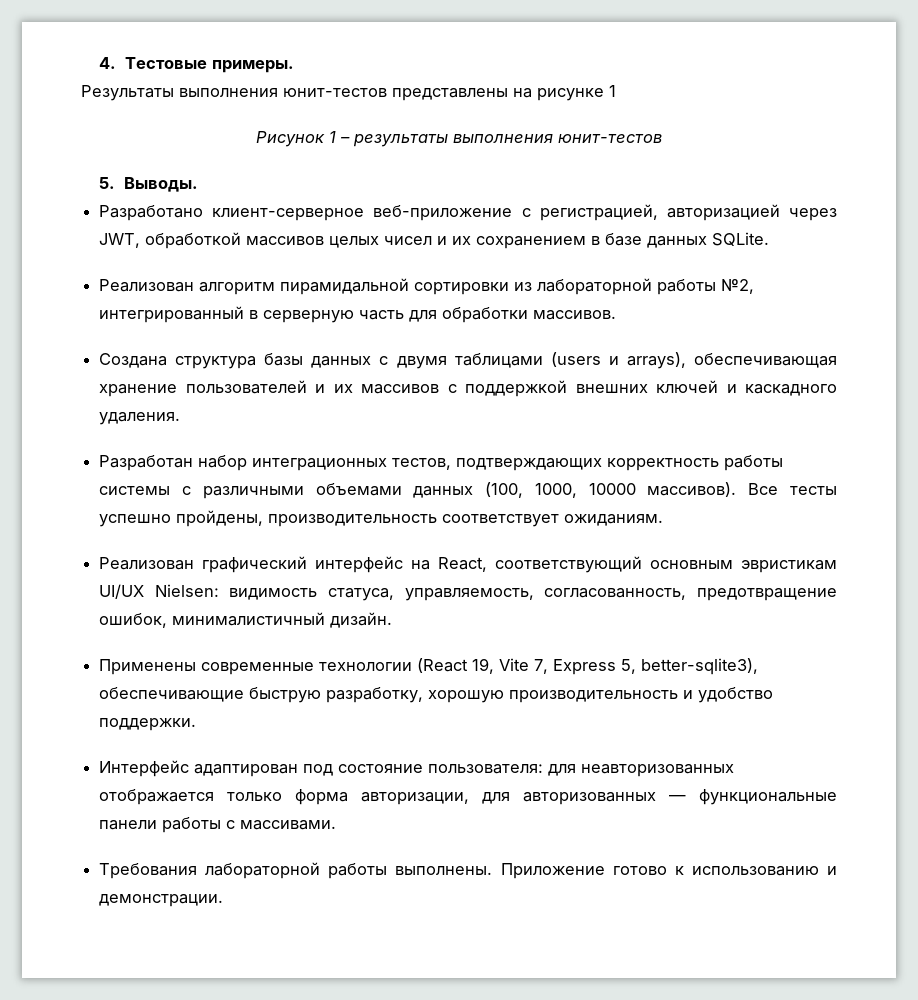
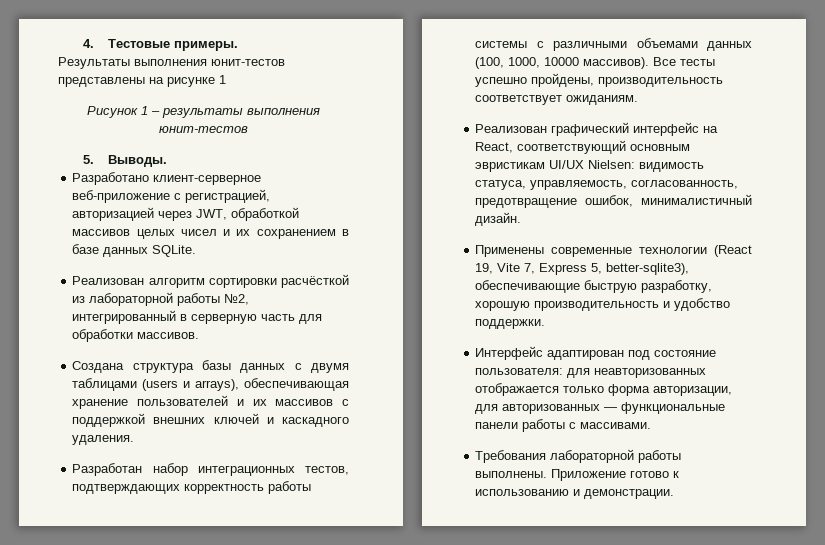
[280,278,510,295] пирамидальной сортировки -> [208,274,349,288] сортировки расчёсткой

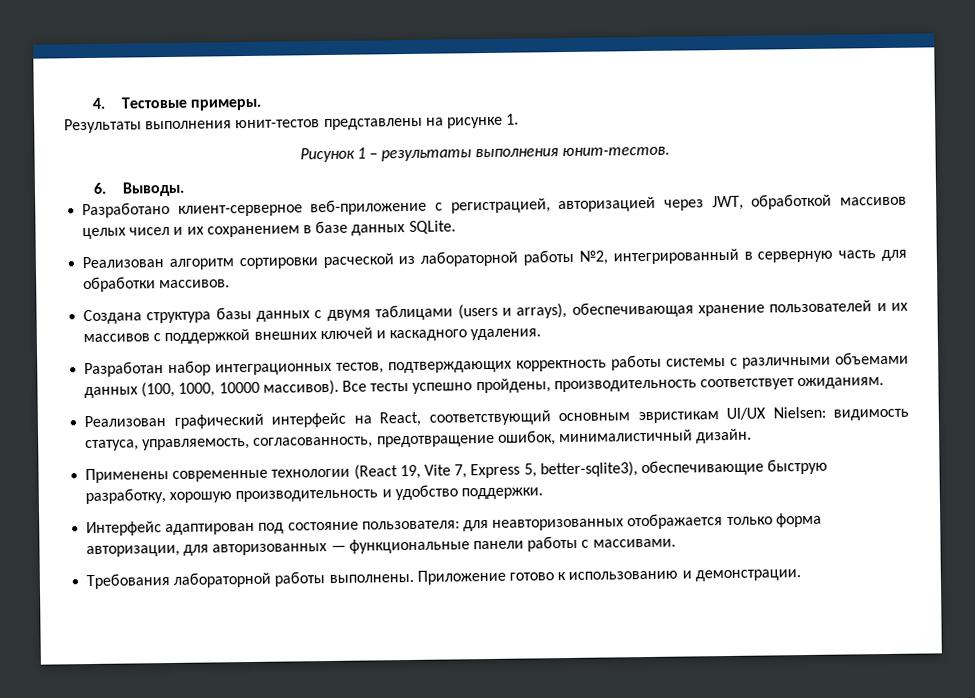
[219,75,226,84] 1 -> [506,113,520,125] 1.
[159,126,248,133] [83,155,95,164] юнит-тестов // 5. -> [562,146,671,157] [93,182,108,194] юнит-тестов. // 6.
[281,274,349,288] расчёсткой -> [322,253,394,269] расческой

